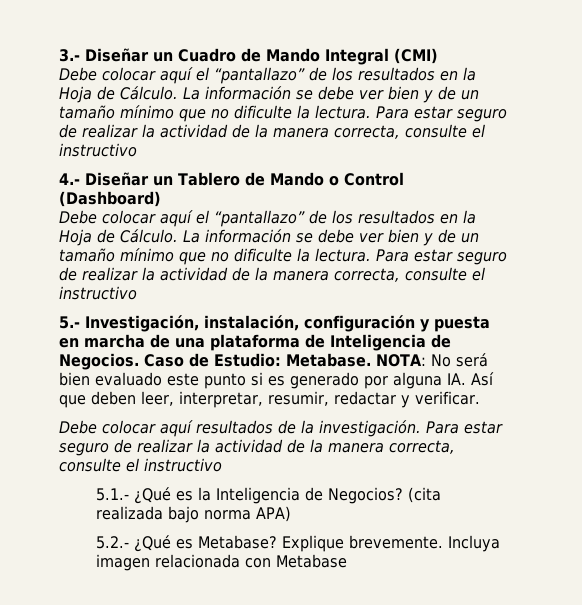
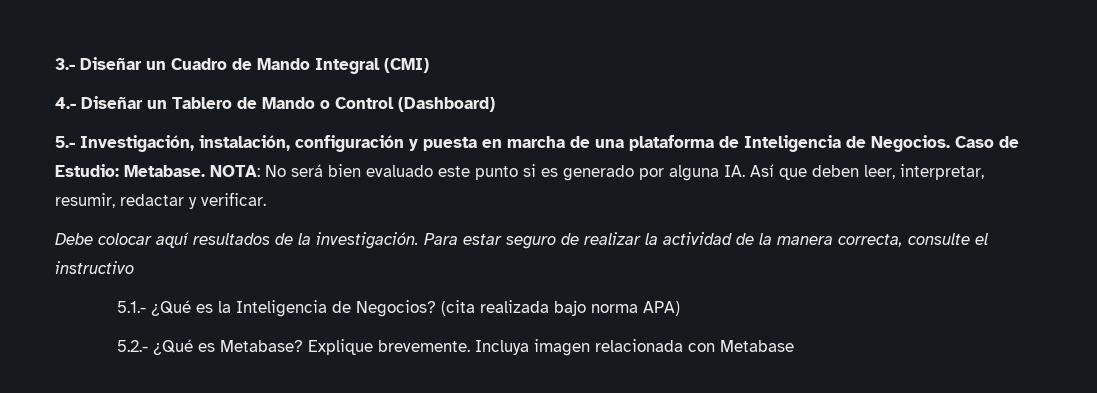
[59,67,476,84] [59,86,479,103] [59,105,507,122] [59,124,485,139] [59,143,137,157] // Debe colocar aquí el “pantallazo” de los resultados en la Hoja de Cálculo. La información se debe ver bien y de un tamaño mínimo que no dificulte la lectura. Para estar seguro de realizar la actividad de la manera correcta, consulte el instructivo -> (429, 65) none
[59,210,476,227] [59,229,479,246] [59,248,507,265] [59,267,485,282] [59,286,137,300] // Debe colocar aquí el “pantallazo” de los resultados en la Hoja de Cálculo. La información se debe ver bien y de un tamaño mínimo que no dificulte la lectura. Para estar seguro de realizar la actividad de la manera correcta, consulte el instructivo -> (495, 104) none

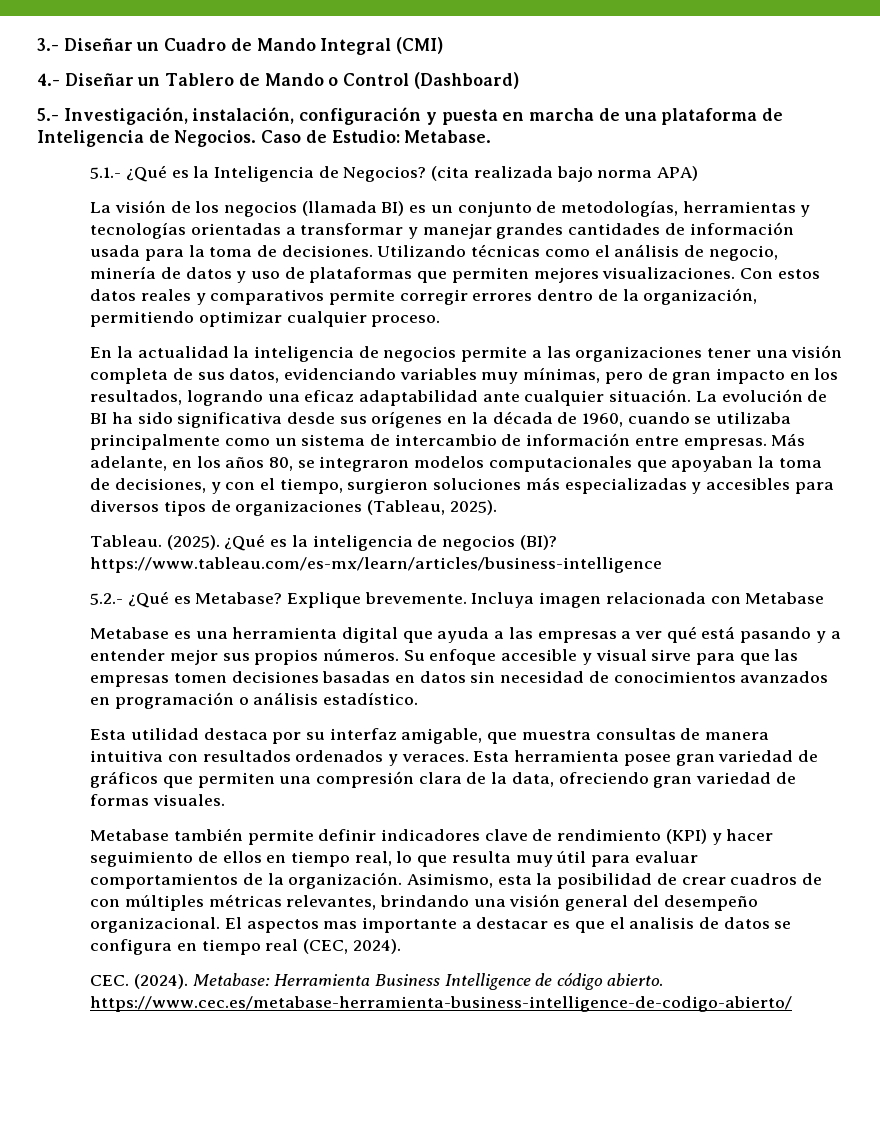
[210,164,984,181] [55,192,266,209] [55,232,988,249] [55,261,134,274] NOTA: No será bien evaluado este punto si es generado por alguna IA. Así que deben leer, interpretar, resumir, redactar y verificar. // Debe colocar aquí resultados de la investigación. Para estar seguro de realizar la actividad de la manera correcta, consulte el instructivo -> (492, 136) none
(681, 308) none -> [90,200,811,217] [90,222,794,239] [90,244,778,261] [90,266,820,283] [90,288,758,305] [90,311,441,327] [90,345,843,362] [90,367,839,384] [90,389,828,406] [90,411,792,428] [90,433,806,450] [90,456,822,472] [90,477,834,494] [90,500,497,516] [90,534,557,551] [90,557,663,573] // La visión de los negocios (llamada BI) es un conjunto de metodologías, herramientas y tecnologías orientadas a transformar y manejar grandes cantidades de información usada para la toma de decisiones. Utilizando técnicas como el análisis de negocio, minería de datos y uso de plataformas que permiten mejores visualizaciones. Con estos datos reales y comparativos permite corregir errores dentro de la organización, permitiendo optimizar cualquier proceso. // En la actualidad la inteligencia de negocios permite a las organizaciones tener una visión completa de sus datos, evidenciando variables muy mínimas, pero de gran impacto en los resultados, logrando una eficaz adaptabilidad ante cualquier situación. La evolución de BI ha sido significativa desde sus orígenes en la década de 1960, cuando se utilizaba principalmente como un sistema de intercambio de información entre empresas. Más adelante, en los años 80, se integraron modelos computacionales que apoyaban la toma de decisiones, y con el tiempo, surgieron soluciones más especializadas y accesibles para diversos tipos de organizaciones (Tableau, 2025). // Tableau. (2025). ¿Qué es la inteligencia de negocios (BI)? https://www.tableau.com/es-mx/learn/articles/business-intelligence
(795, 346) none -> [90,626,841,643] [90,649,799,665] [90,671,829,687] [90,692,418,709] [90,728,770,744] [90,750,819,766] [90,771,796,788] [90,794,225,806] [90,828,774,845] [90,851,698,867] [90,872,823,889] [90,894,758,911] [90,917,792,933] [90,939,401,955] [90,973,663,990] [90,996,793,1012] // Metabase es una herramienta digital que ayuda a las empresas a ver qué está pasando y a entender mejor sus propios números. Su enfoque accesible y visual sirve para que las empresas tomen decisiones basadas en datos sin necesidad de conocimientos avanzados en programación o análisis estadístico. // Esta utilidad destaca por su interfaz amigable, que muestra consultas de manera intuitiva con resultados ordenados y veraces. Esta herramienta posee gran variedad de gráficos que permiten una compresión clara de la data, ofreciendo gran variedad de formas visuales. // Metabase también permite definir indicadores clave de rendimiento (KPI) y hacer seguimiento de ellos en tiempo real, lo que resulta muy útil para evaluar comportamientos de la organización. Asimismo, esta la posibilidad de crear cuadros de con múltiples métricas relevantes, brindando una visión general del desempeño organizacional. El aspectos mas importante a destacar es que el analisis de datos se configura en tiempo real (CEC, 2024). // CEC. (2024). Metabase: Herramienta Business Intelligence de código abierto. https://www.cec.es/metabase-herramienta-business-intelligence-de-codigo-abierto/

